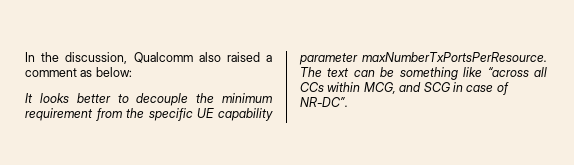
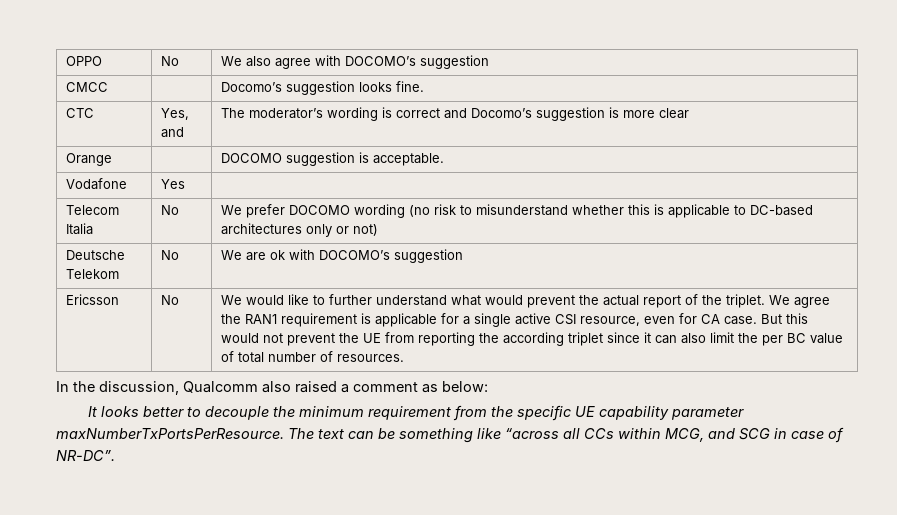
(25, 57) none -> [66,56,103,66] [161,56,180,66] [221,55,490,69] [66,82,109,92] [221,81,425,95] [66,108,95,118] [161,108,190,120] [161,127,185,138] [221,107,690,121] [66,153,113,166] [221,152,445,166] [66,178,128,190] [161,179,186,189] [66,205,120,215] [66,223,94,235] [161,205,180,215] [221,204,814,218] [221,223,379,237] [66,250,126,260] [66,269,120,279] [161,250,180,260] [221,249,464,263] [66,294,120,305] [161,295,180,305] [221,294,831,308] [221,313,809,327] [221,332,844,346] [221,351,405,363] OPPO | No | We also agree with DOCOMO’s suggestion // CMCC | | Docomo’s suggestion looks fine. // CTC | Yes, and | The moderator’s wording is correct and Docomo’s suggestion is more clear // Orange | | DOCOMO suggestion is acceptable. // Vodafone | Yes | // Telecom Italia | No | We prefer DOCOMO wording (no risk to misunderstand whether this is applicable to DC-based architectures only or not) // Deutsche Telekom | No | We are ok with DOCOMO’s suggestion // Ericsson | No | We would like to further understand what would prevent the actual report of the triplet. We agree the RAN1 requirement is applicable for a single active CSI resource, even for CA case. But this would not prevent the UE from reporting the according triplet since it can also limit the per BC value of total number of resources. //

